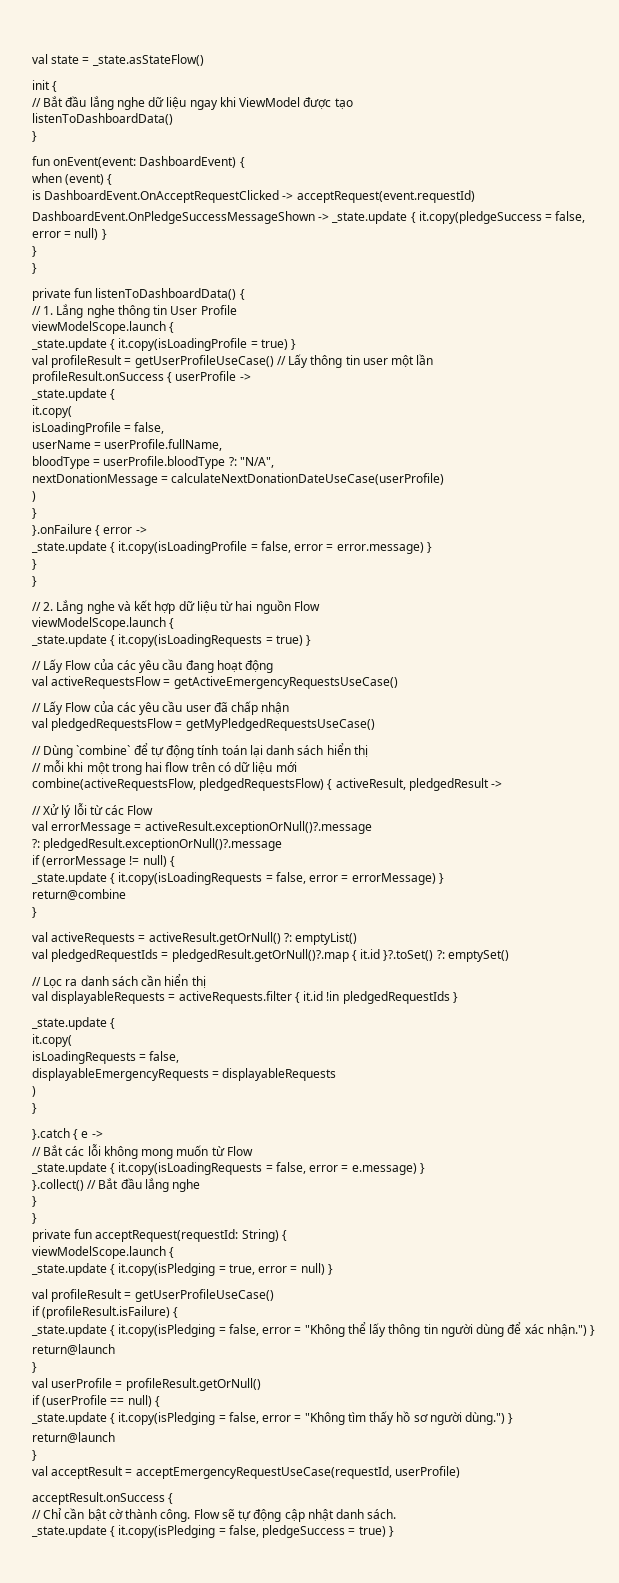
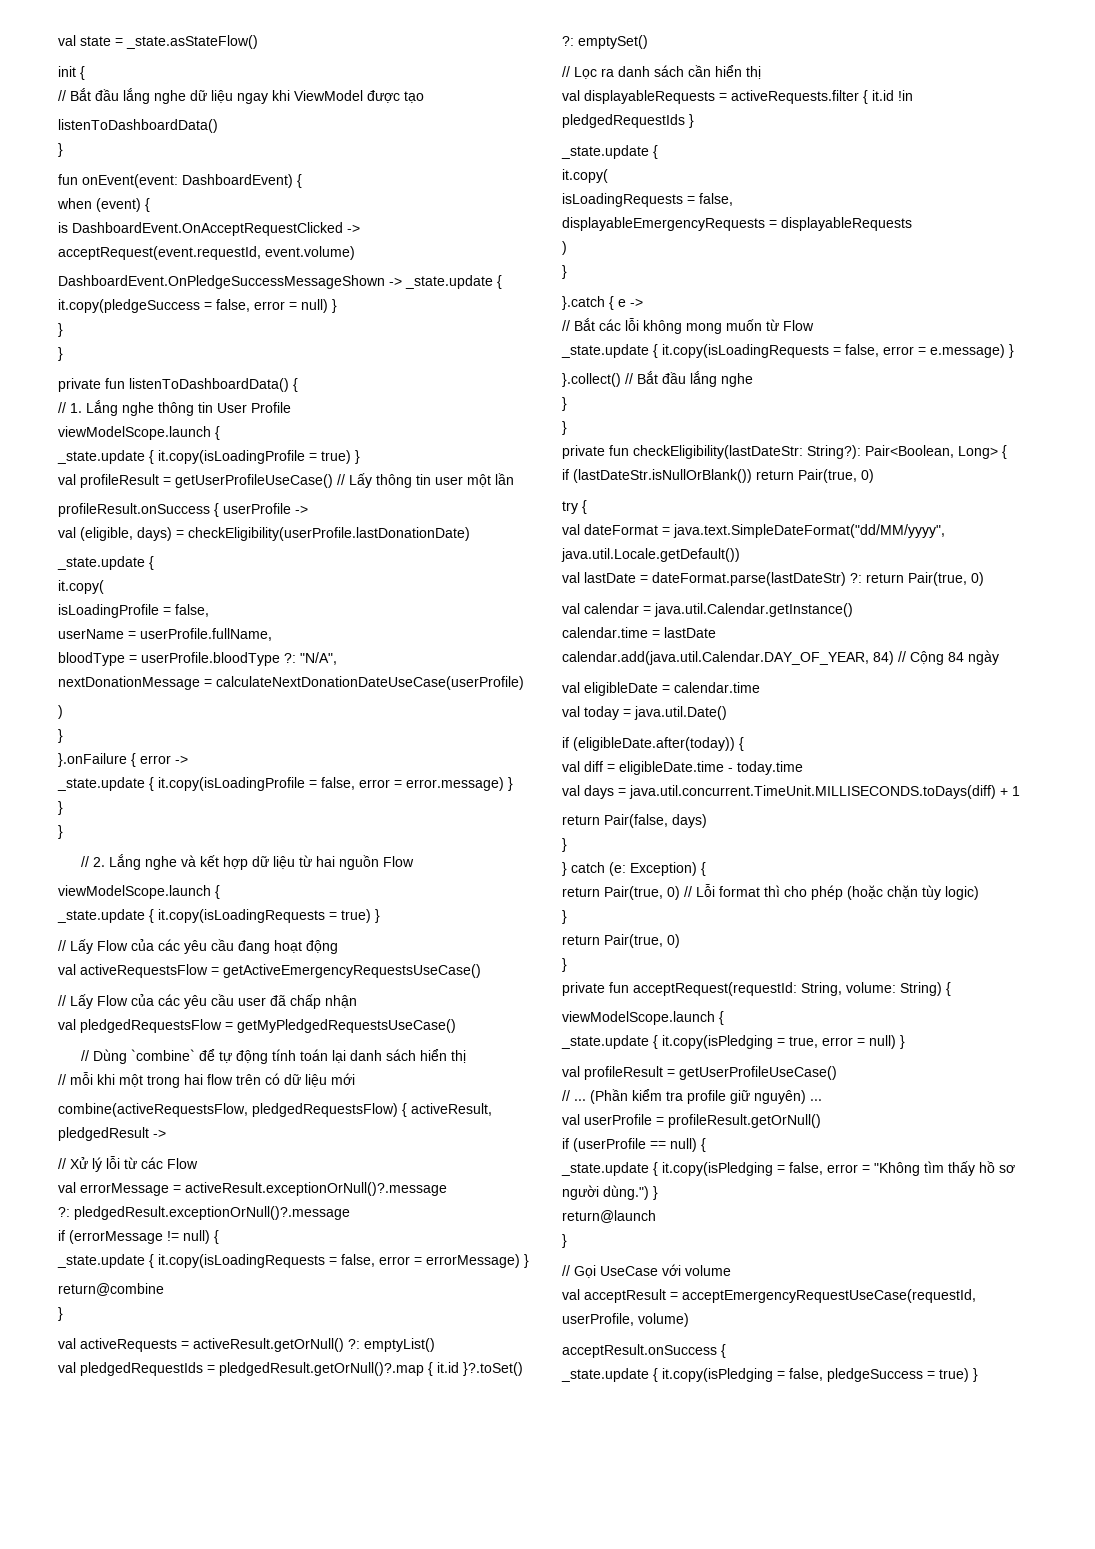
[296,190,475,203] acceptRequest(event.requestId) -> [58,246,355,260] acceptRequest(event.requestId, event.volume)
(251, 377) none -> [58,527,470,541] // val (eligible, days) = checkEligibility(userProfile.lastDonationDate)
(37, 1218) none -> [562,445,1007,459] [562,469,874,483] [562,500,587,514] [562,524,945,538] [561,548,740,562] [562,572,984,586] [562,603,853,617] [562,627,716,638] [562,650,999,665] [562,682,760,696] [562,706,727,720] [562,737,744,751] [562,761,803,775] [562,785,1020,799] [562,814,707,828] [562,838,567,852] [562,862,706,876] [562,884,979,900] [562,910,567,924] [562,934,680,948] [562,958,567,972] // private fun checkEligibility(lastDateStr: String?): Pair<Boolean, Long> { // if (lastDateStr.isNullOrBlank()) return Pair(true, 0) // try { // val dateFormat = java.text.SimpleDateFormat("dd/MM/yyyy", java.util.Locale.getDefault()) // val lastDate = dateFormat.parse(lastDateStr) ?: return Pair(true, 0) // val calendar = java.util.Calendar.getInstance() // calendar.time = lastDate // calendar.add(java.util.Calendar.DAY_OF_YEAR, 84) // Cộng 84 ngày // val eligibleDate = calendar.time // val today = java.util.Date() // if (eligibleDate.after(today)) { // val diff = eligibleDate.time - today.time // val days = java.util.concurrent.TimeUnit.MILLISECONDS.toDays(diff) + 1 // return Pair(false, days) // } // } catch (e: Exception) { // return Pair(true, 0) // Lỗi format thì cho phép (hoặc chặn tùy logic) // } // return Pair(true, 0) // }
(239, 1235) none -> [801,982,896,996] String, volume:
[32,1306,179,1319] [31,1322,596,1337] [32,1344,115,1355] [32,1362,37,1373] if (profileResult.isFailure) { // _state.update { it.copy(isPledging = false, error = "Không thể lấy thông tin người dùng để xác nhận.") } // return@launch // } -> [562,1089,822,1104] // ... (Phần kiểm tra profile giữ nguyên) ...
(37, 1455) none -> [562,1264,731,1278] // // Gọi UseCase với volume
[394,1466,460,1478] userProfile) -> [562,1313,689,1327] userProfile, volume)
[32,1508,397,1522] // // Chỉ cần bật cờ thành công. Flow sẽ tự động cập nhật danh sách. -> (726, 1351) none

